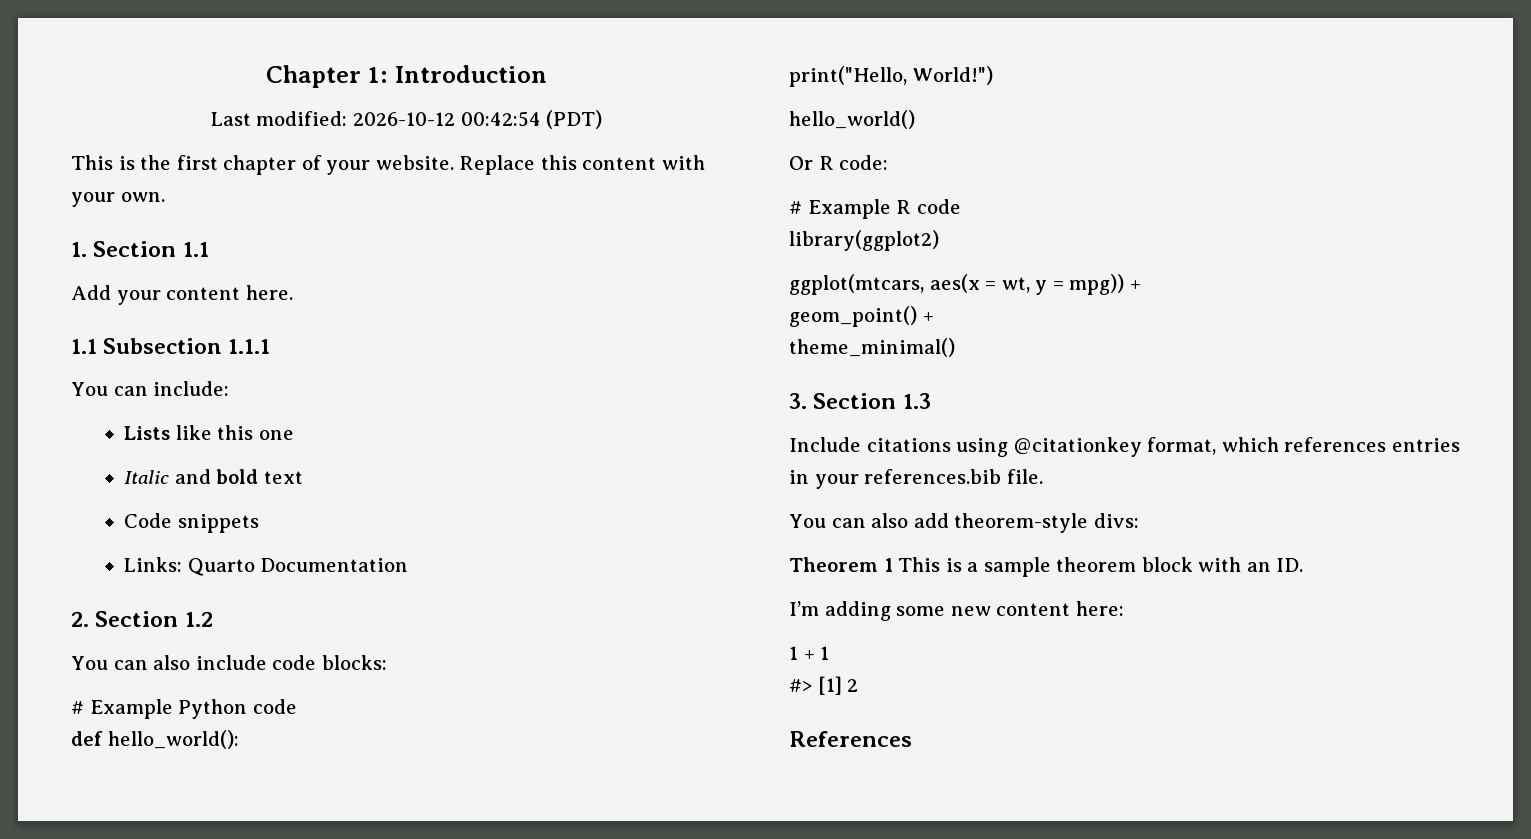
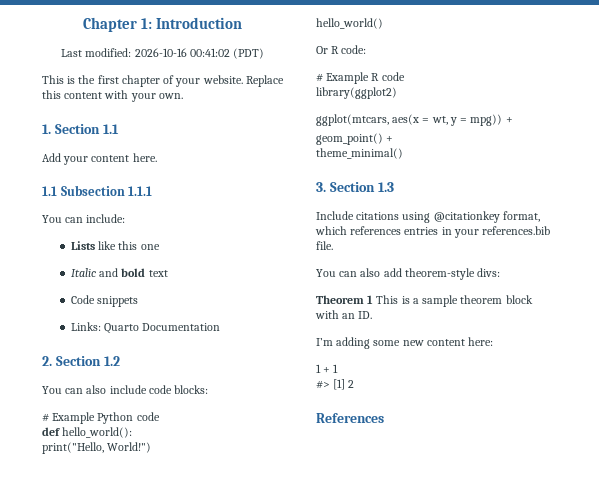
[353,111,541,127] 2026-10-12 00:42:54 -> [134,48,230,57] 2026-10-16 00:41:02

